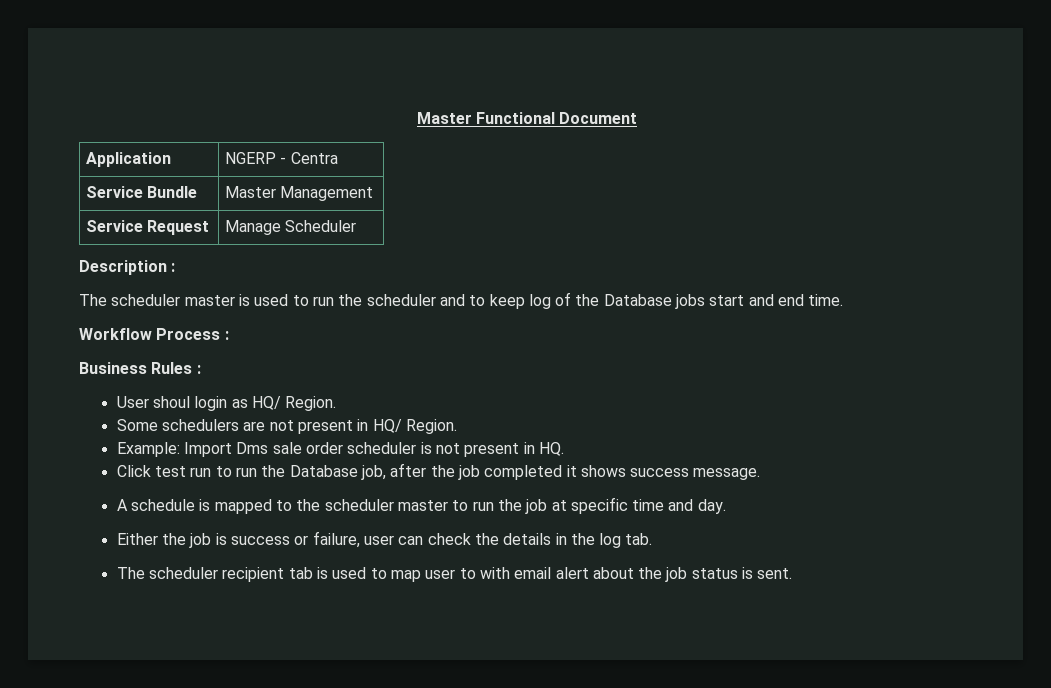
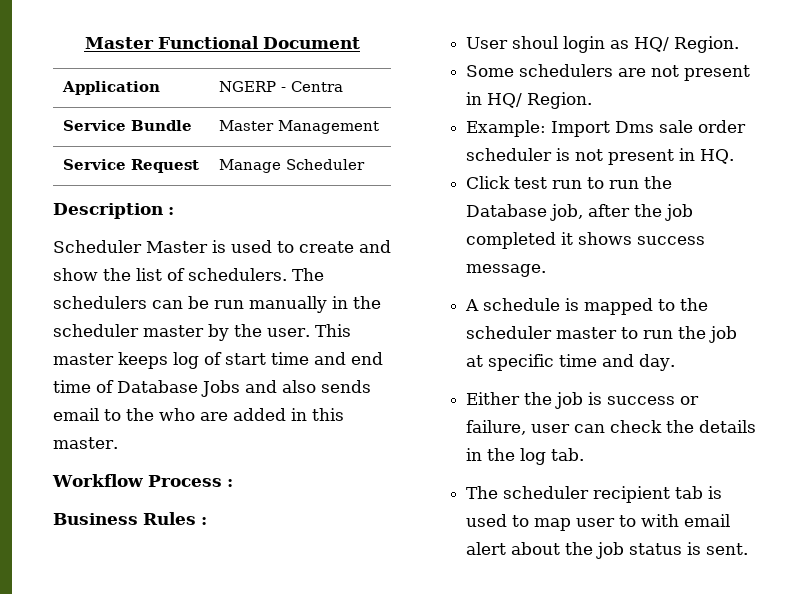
[79,292,844,309] The scheduler master is used to run the scheduler and to keep log of the Database jobs start and end time. -> [53,240,391,253] [53,268,324,281] [53,296,381,313] [53,324,351,341] [53,352,383,369] [53,380,371,397] [53,408,344,421] [53,437,118,449] Scheduler Master is used to create and show the list of schedulers. The schedulers can be run manually in the scheduler master by the user. This master keeps log of start time and end time of Database Jobs and also sends email to the who are added in this master.

